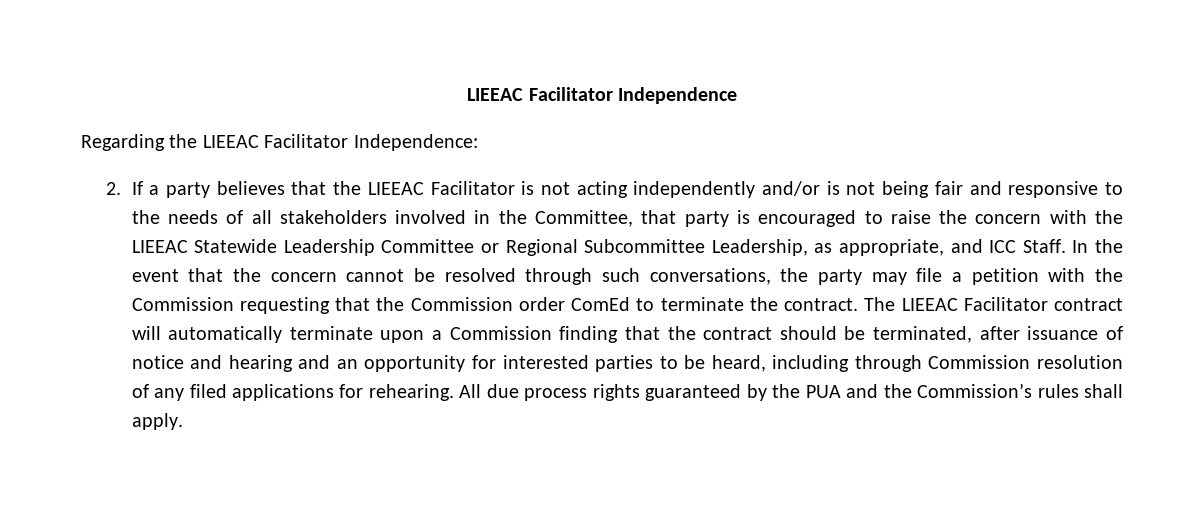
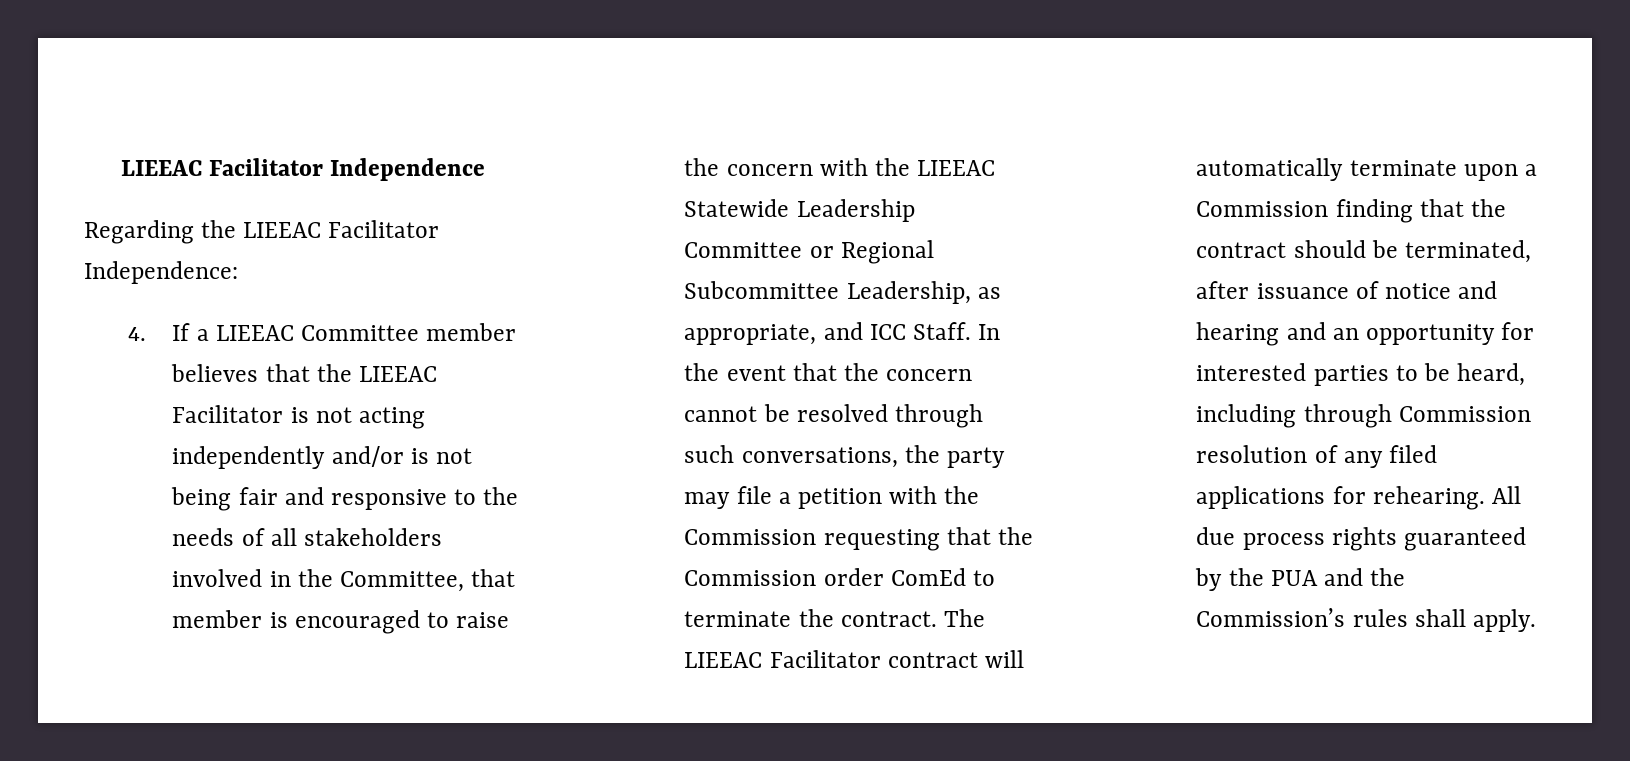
[106,182,122,195] 2. -> [128,327,147,341] 4.
[166,182,211,198] party -> [215,323,516,341] LIEEAC Committee member
[684,211,729,227] party -> [172,610,263,628] member

